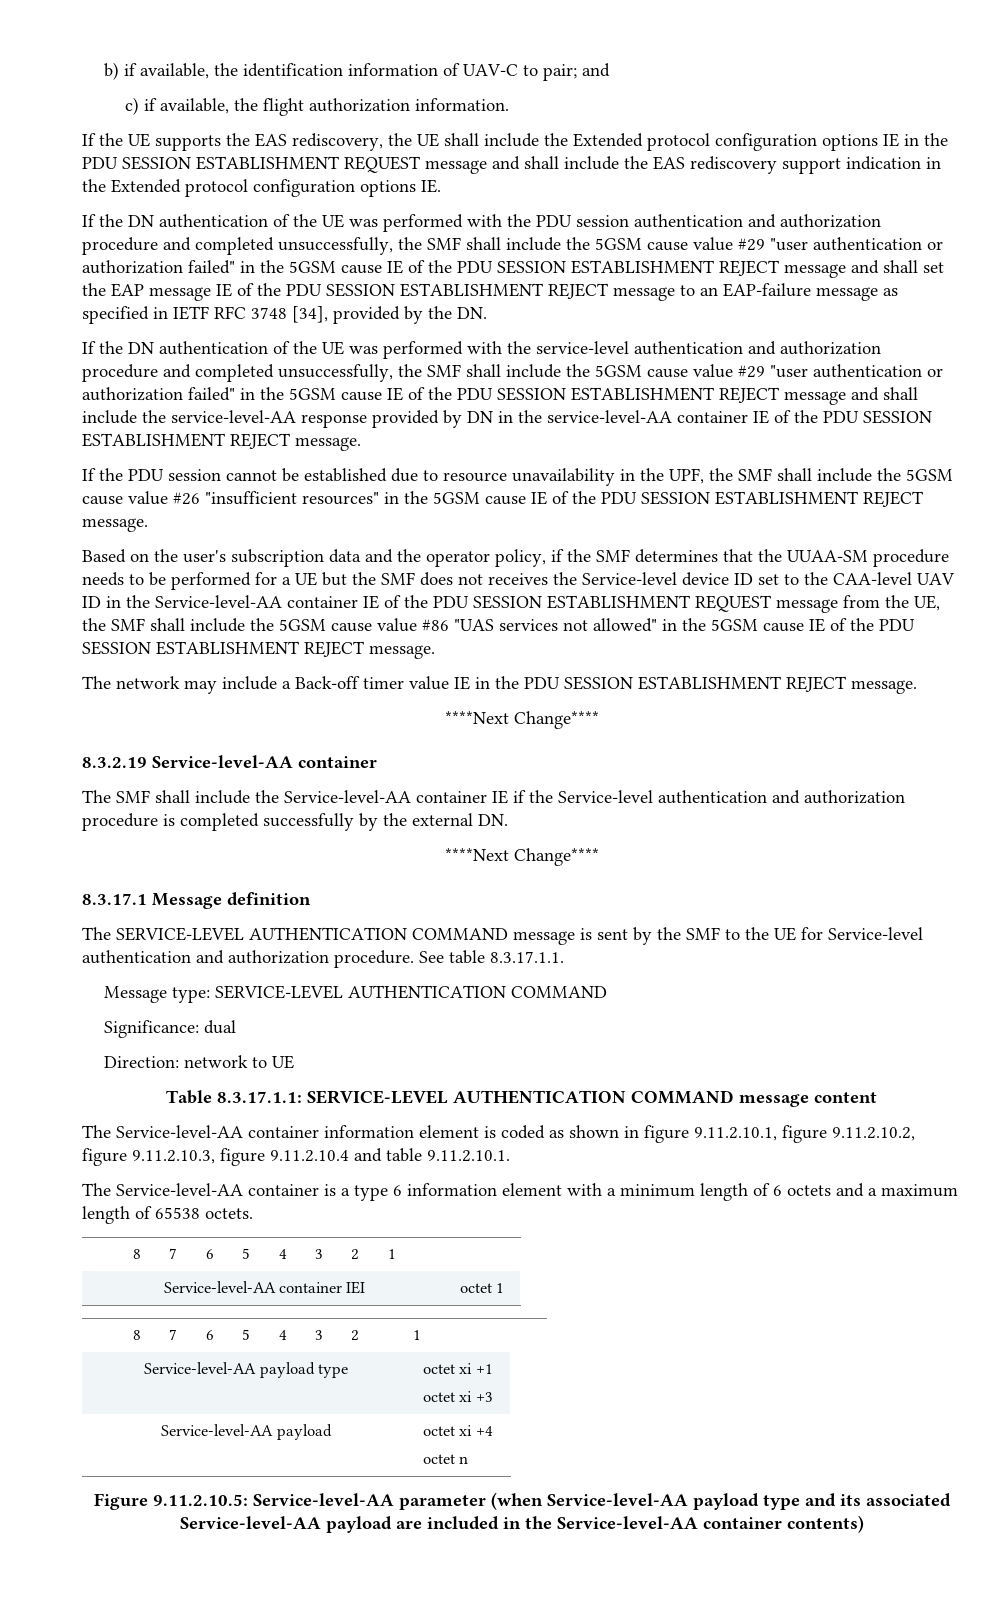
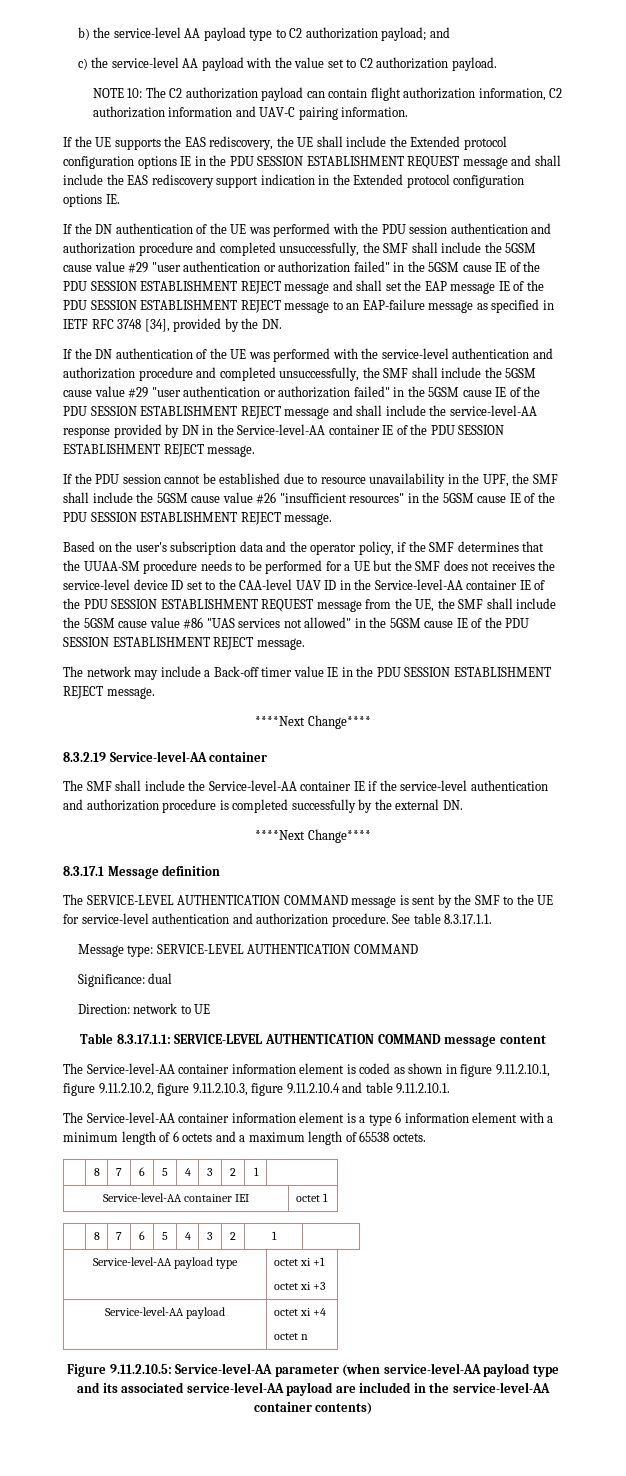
[123,63,610,81] [125,97,411,116] if available, the identification information of UAV-C to pair; and // c) if available, the flight authorization -> [93,27,450,41] [77,57,497,71] [92,87,563,101] [92,106,338,120] the service-level AA payload type to C2 authorization payload; and // c) the service-level AA payload with the value set to C2 authorization payload. // NOTE 10: The C2 authorization payload can contain flight authorization information, C2 authorization information and UAV-C pairing
[547,410,672,423] service-level-AA -> [237,424,326,435] Service-level-AA
[582,572,677,585] Service-level -> [63,579,130,590] service-level
[558,790,653,803] Service-level -> [400,780,468,791] service-level
[828,927,923,940] Service-level -> [81,913,149,924] service-level
(319, 1190) none -> [231,1112,345,1123] information element
[546,1493,688,1506] Service-level-AA -> [383,1363,481,1374] service-level-AA
[179,1516,321,1529] Service-level-AA -> [186,1382,284,1393] service-level-AA
[556,1516,698,1529] Service-level-AA -> [452,1382,550,1393] service-level-AA

